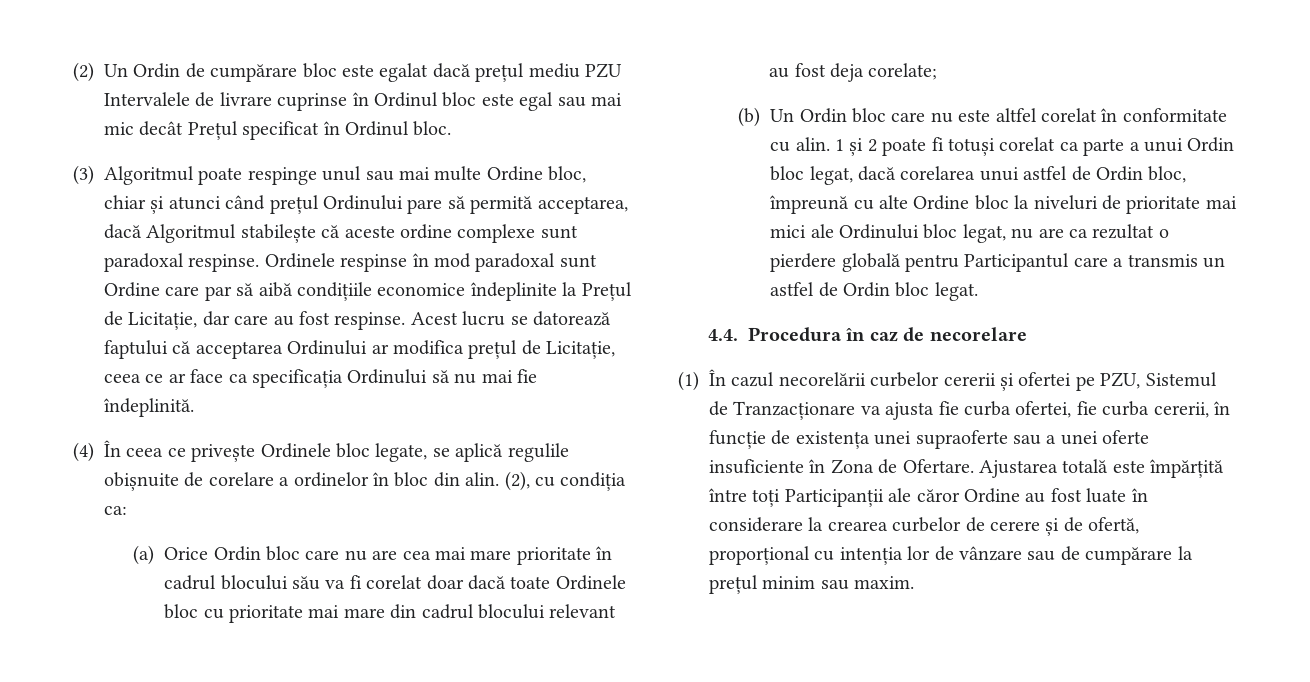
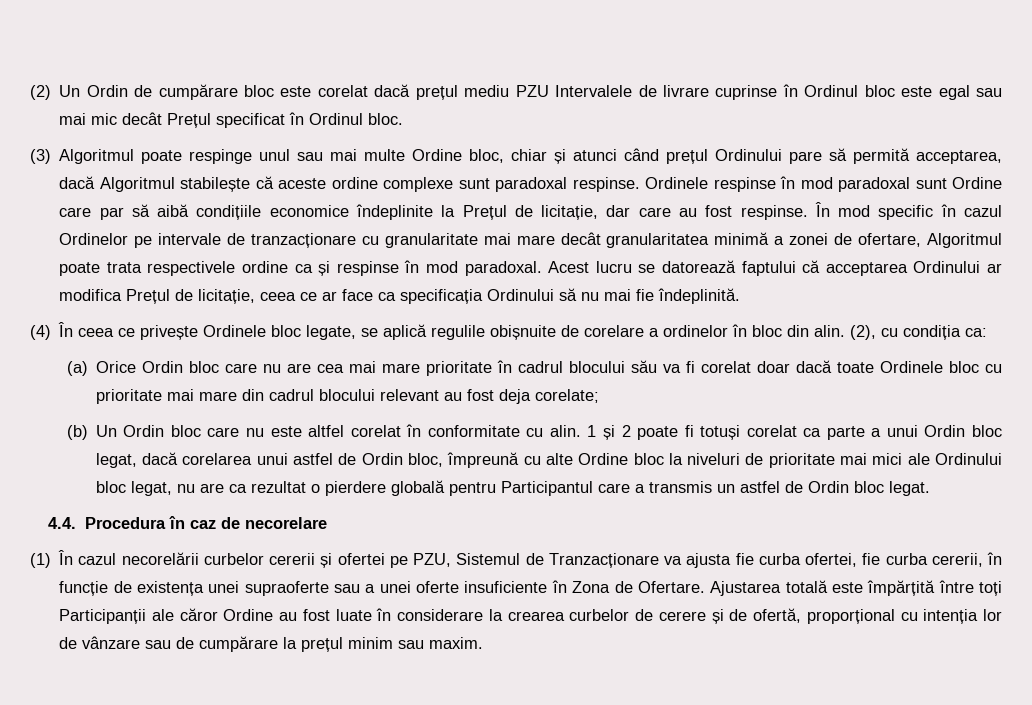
[379,63,429,82] egalat -> [317,85,368,97] corelat
[128,312,198,330] Licitație, -> [541,205,599,220] licitație,
(406, 321) none -> [814,202,1003,220] [59,232,1002,248] [59,260,542,276] În mod specific în cazul Ordinelor pe intervale de tranzacționare cu granularitate mai mare decât granularitatea minimă a zonei de ofertare, Algoritmul poate trata respectivele ordine ca și respinse în mod paradoxal.
[468,340,616,359] prețul de Licitație, -> [126,289,256,304] Prețul de licitație,

